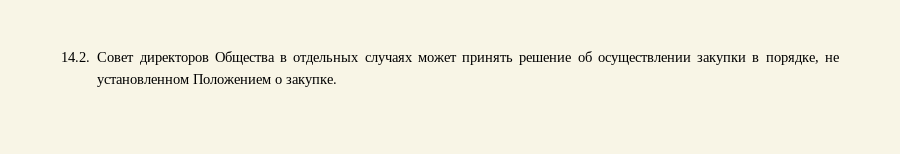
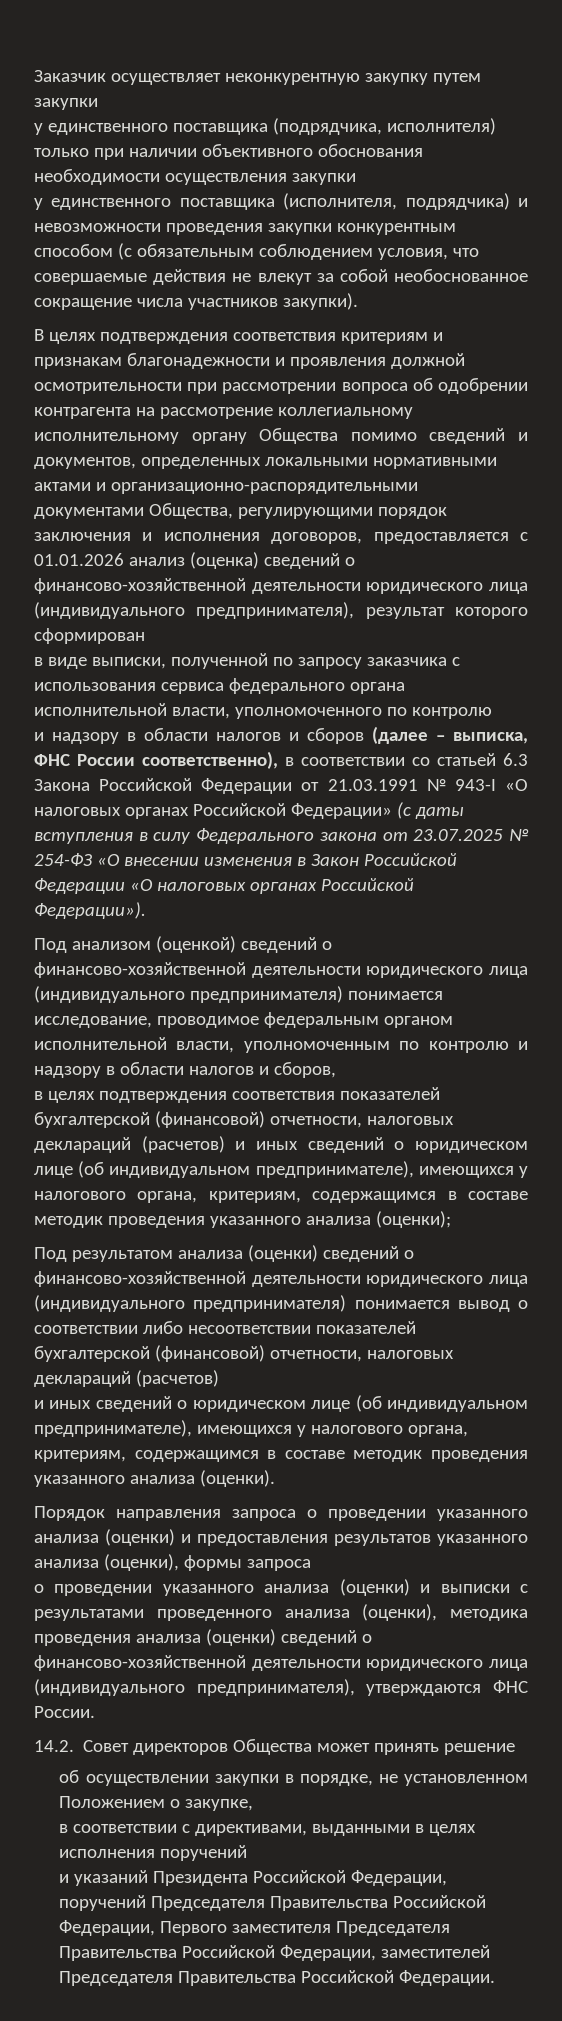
(61, 57) none -> [34,70,481,85] [34,98,98,110] [34,118,496,135] [34,144,423,160] [34,169,356,185] [34,193,528,210] [34,223,456,235] [34,243,479,260] [34,269,528,285] [34,293,358,310] [34,329,443,344] [34,353,465,369] [34,378,528,394] [34,407,413,419] [34,428,528,444] [34,457,497,469] [34,482,418,494] [34,503,447,519] [34,532,528,544] [34,552,355,569] [34,578,528,594] [34,602,528,619] [34,628,145,644] [34,653,460,669] [34,678,405,694] [34,703,492,719] [34,726,528,744] [34,751,528,769] [34,778,528,794] [34,802,464,819] [34,828,529,844] [34,853,457,866] [34,878,414,894] [34,902,146,919] [34,936,332,953] [34,962,528,978] [34,986,443,1003] [34,1012,453,1028] [34,1037,528,1053] [34,1062,336,1078] [34,1087,440,1103] [34,1111,454,1128] [34,1136,528,1153] [34,1161,528,1178] [34,1191,528,1203] [34,1211,451,1228] [34,1245,414,1262] [34,1271,528,1287] [34,1295,528,1312] [34,1321,416,1334] [34,1345,454,1362] [34,1370,219,1387] [34,1395,528,1412] [34,1420,468,1437] [34,1450,528,1462] [34,1470,275,1487] [34,1506,528,1521] [34,1529,528,1546] [34,1554,311,1571] [34,1579,528,1596] [34,1604,528,1621] [34,1629,372,1646] [34,1655,528,1671] [34,1679,528,1696] [34,1706,95,1718] Заказчик осуществляет неконкурентную закупку путем закупки // у единственного поставщика (подрядчика, исполнителя) только при наличии объективного обоснования необходимости осуществления закупки // у единственного поставщика (исполнителя, подрядчика) и невозможности проведения закупки конкурентным способом (с обязательным соблюдением условия, что совершаемые действия не влекут за собой необоснованное сокращение числа участников закупки). // В целях подтверждения соответствия критериям и признакам благонадежности и проявления должной осмотрительности при рассмотрении вопроса об одобрении контрагента на рассмотрение коллегиальному исполнительному органу Общества помимо сведений и документов, определенных локальными нормативными актами и организационно-распорядительными документами Общества, регулирующими порядок заключения и исполнения договоров, предоставляется с 01.01.2026 анализ (оценка) сведений о финансово-хозяйственной деятельности юридического лица (индивидуального предпринимателя), результат которого сформирован // в виде выписки, полученной по запросу заказчика с использования сервиса федерального органа исполнительной власти, уполномоченного по контролю // и надзору в области налогов и сборов (далее – выписка, ФНС России соответственно), в соответствии со статьей 6.3 Закона Российской Федерации от 21.03.1991 № 943-I «О налоговых органах Российской Федерации» (с даты вступления в силу Федерального закона от 23.07.2025 № 254-ФЗ «О внесении изменения в Закон Российской Федерации «О налоговых органах Российской Федерации»). // Под анализом (оценкой) сведений о финансово-хозяйственной деятельности юридического лица (индивидуального предпринимателя) понимается исследование, проводимое федеральным органом исполнительной власти, уполномоченным по контролю и надзору в области налогов и сборов, // в целях подтверждения соответствия показателей бухгалтерской (финансовой) отчетности, налоговых деклараций (расчетов) и иных сведений о юридическом лице (об индивидуальном предпринимателе), имеющихся у налогового органа, критериям, содержащимся в составе методик проведения указанного анализа (оценки); // Под результатом анализа (оценки) сведений о финансово-хозяйственной деятельности юридического лица (индивидуального предпринимателя) понимается вывод о соответствии либо несоответствии показателей бухгалтерской (финансовой) отчетности, налоговых деклараций (расчетов) // и иных сведений о юридическом лице (об индивидуальном предпринимателе), имеющихся у налогового органа, критериям, содержащимся в составе методик проведения указанного анализа (оценки). // Порядок направления запроса о проведении указанного анализа (оценки) и предоставления результатов указанного анализа (оценки), формы запроса // о проведении указанного анализа (оценки) и выписки с результатами проведенного анализа (оценки), методика проведения анализа (оценки) сведений о финансово-хозяйственной деятельности юридического лица (индивидуального предпринимателя), утверждаются ФНС России. //
[280,55,413,65] в отдельных случаях -> (313, 1747) none
(572, 60) none -> (516, 1749) //
[286,77,338,87] закупке. -> [185,1799,254,1811] [59,1824,477,1836] [59,1845,248,1861] [59,1870,448,1886] [59,1895,487,1911] [59,1920,451,1936] [59,1945,491,1961] [59,1970,496,1986] закупке, // в соответствии с директивами, выданными в целях исполнения поручений // и указаний Президента Российской Федерации, поручений Председателя Правительства Российской Федерации, Первого заместителя Председателя Правительства Российской Федерации, заместителей Председателя Правительства Российской Федерации.

